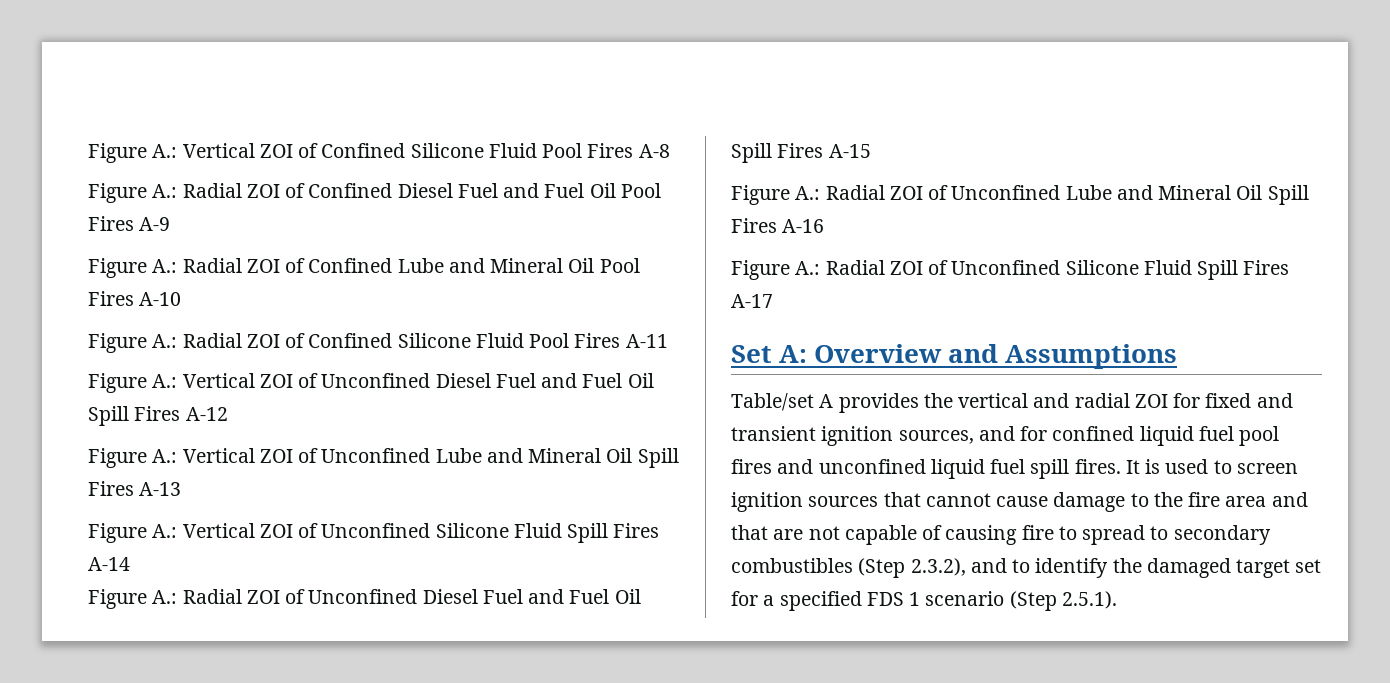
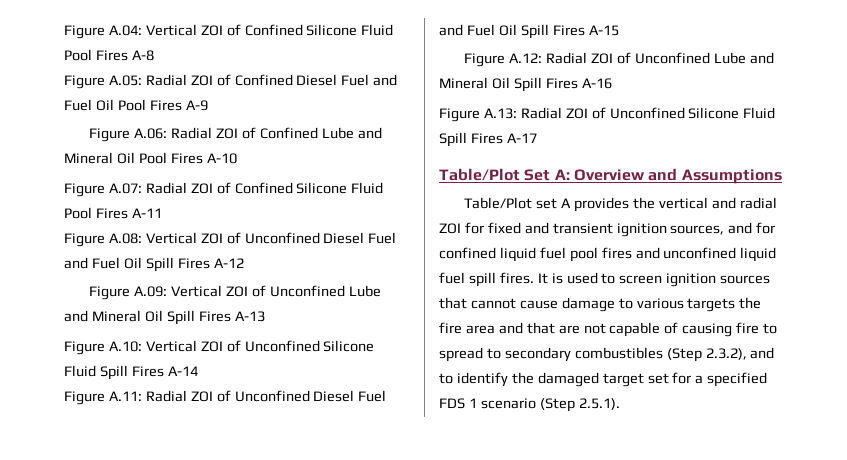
[88,143,178,163] Figure A.: -> [64,25,142,39] Figure A.04:
[152,184,178,198] A.: -> [108,75,142,86] A.05:
[152,259,178,273] A.: -> [134,128,168,139] A.06:
[152,334,178,348] A.: -> [108,183,142,194] A.07:
[152,374,178,388] A.: -> [108,233,142,244] A.08:
[152,449,178,463] A.: -> [134,286,168,297] A.09:
[152,524,178,538] A.: -> [108,341,142,352] A.10:
[152,590,178,604] A.: -> [108,391,142,401] A.11:
[795,186,821,200] A.: -> [509,53,543,63] A.12:
[795,261,821,275] A.: -> [483,108,517,119] A.13:
(773, 301) none -> [439,168,520,181] Table/Plot
[731,393,814,411] Table/set -> [464,197,558,209] Table/Plot set
(1149, 500) none -> [636,298,736,312] various targets

